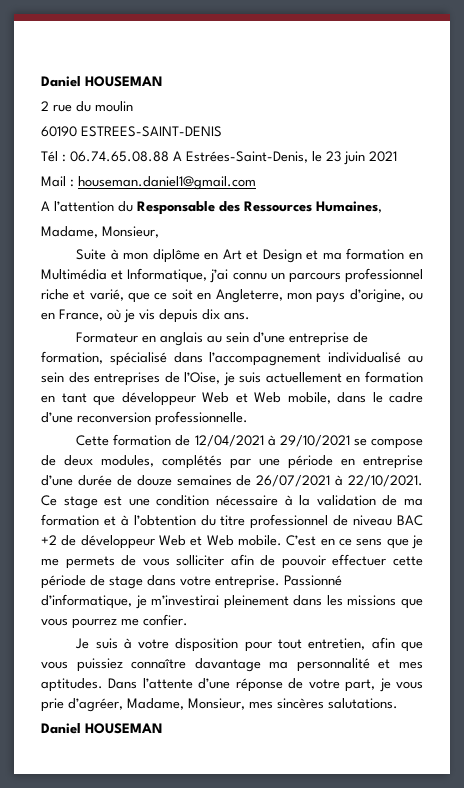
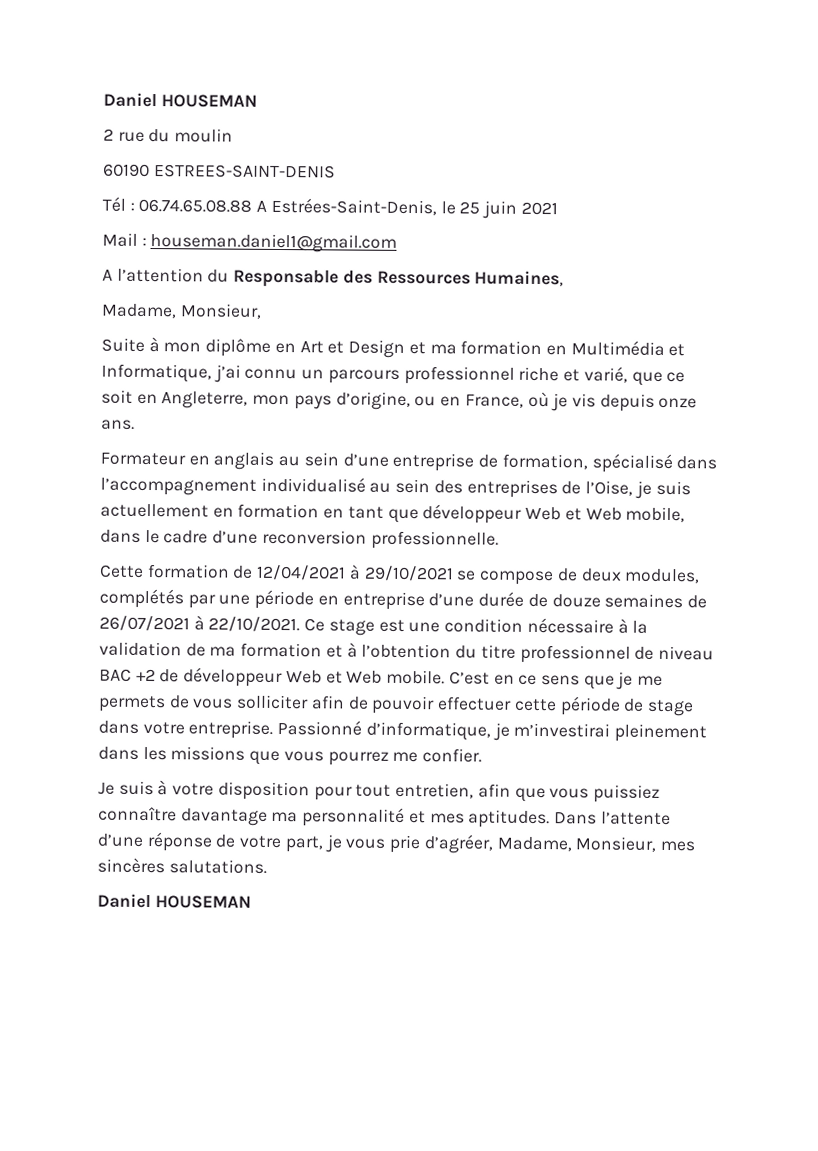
[326,151,341,162] 23 -> [459,201,481,215] 25
[202,309,220,320] dix -> [658,397,698,409] onze

